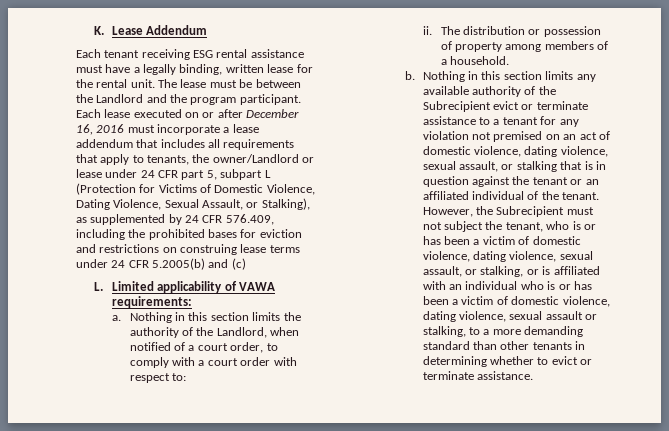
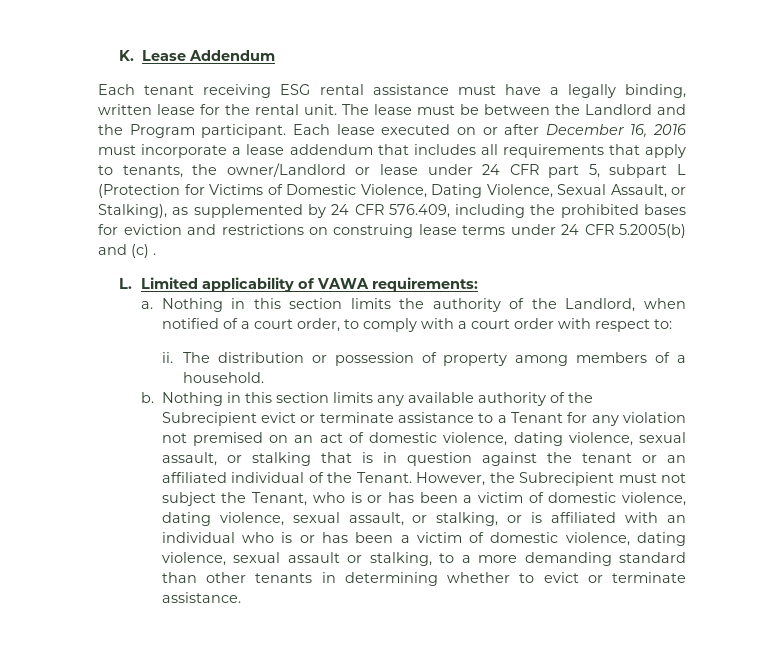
[190,97,237,105] program -> [129,124,195,138] Program
(246, 264) none -> [153,253,157,255] .
[502,117,538,125] tenant -> [511,412,564,423] Tenant
[562,192,600,200] tenant. -> [356,472,412,483] Tenant.
[505,222,543,232] tenant, -> [252,492,308,506] Tenant,

